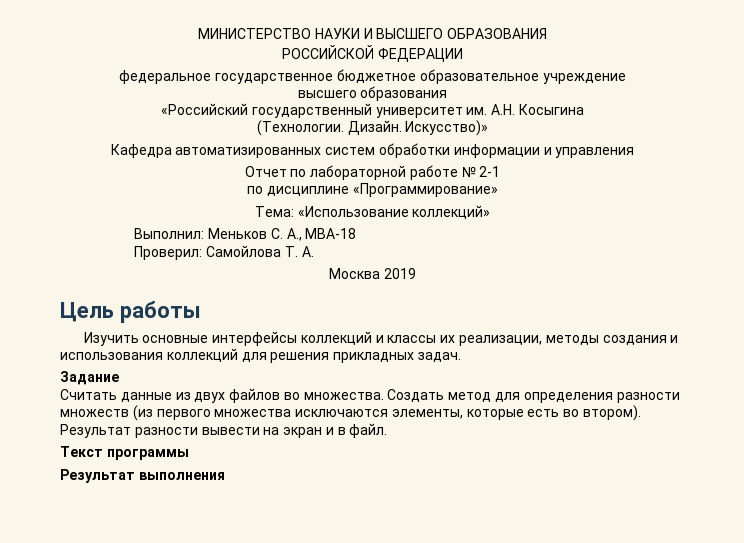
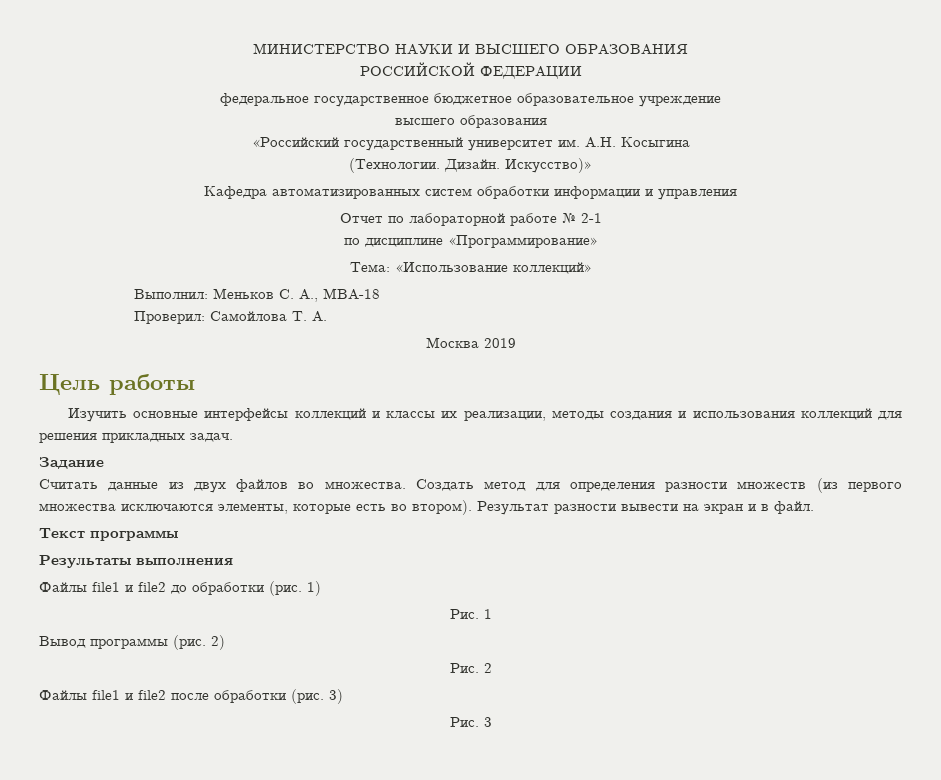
[60,469,135,483] Результат -> [39,555,131,568] Результаты
(225, 476) none -> [39,581,321,596] [449,609,492,619] [39,635,225,650] [449,663,492,673] [39,689,343,704] [449,717,492,727] // Файлы file1 и file2 до обработки (рис. 1) // Рис. 1 // Вывод программы (рис. 2) // Рис. 2 // Файлы file1 и file2 после обработки (рис. 3) // Рис. 3

